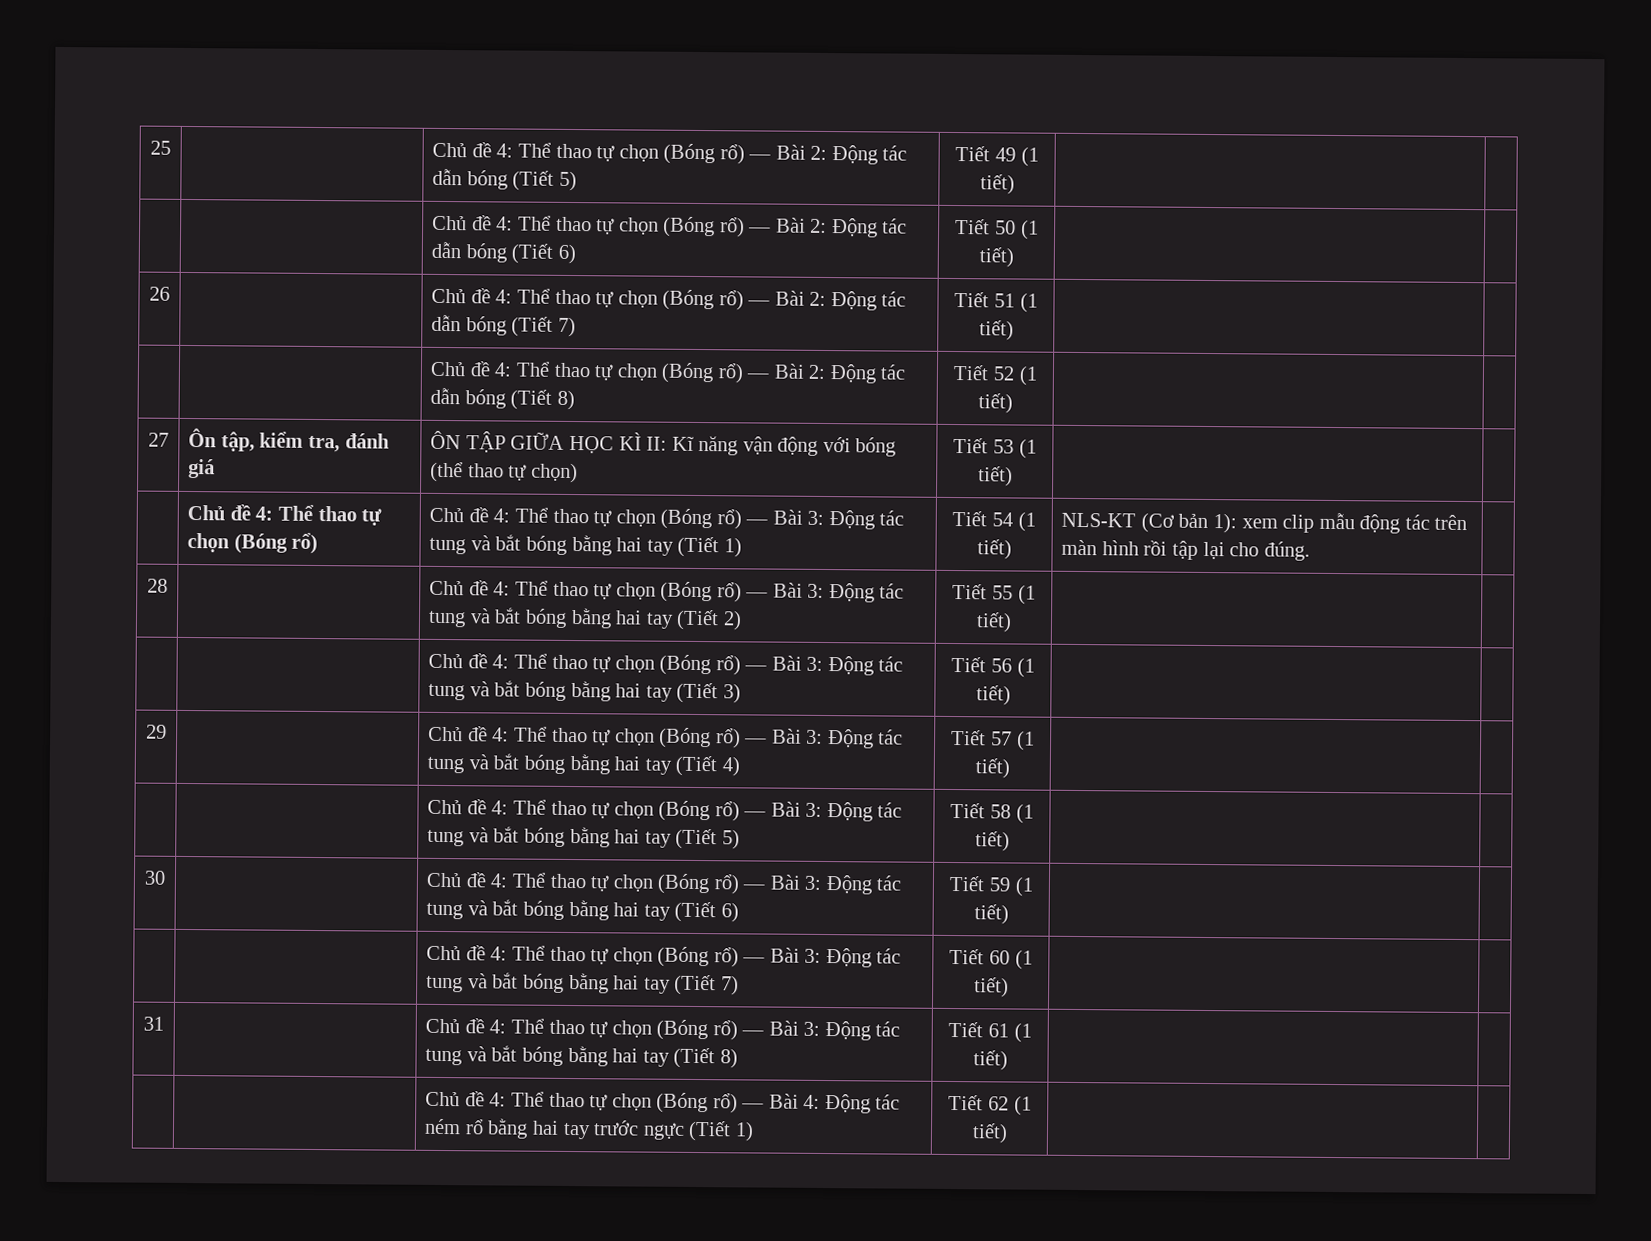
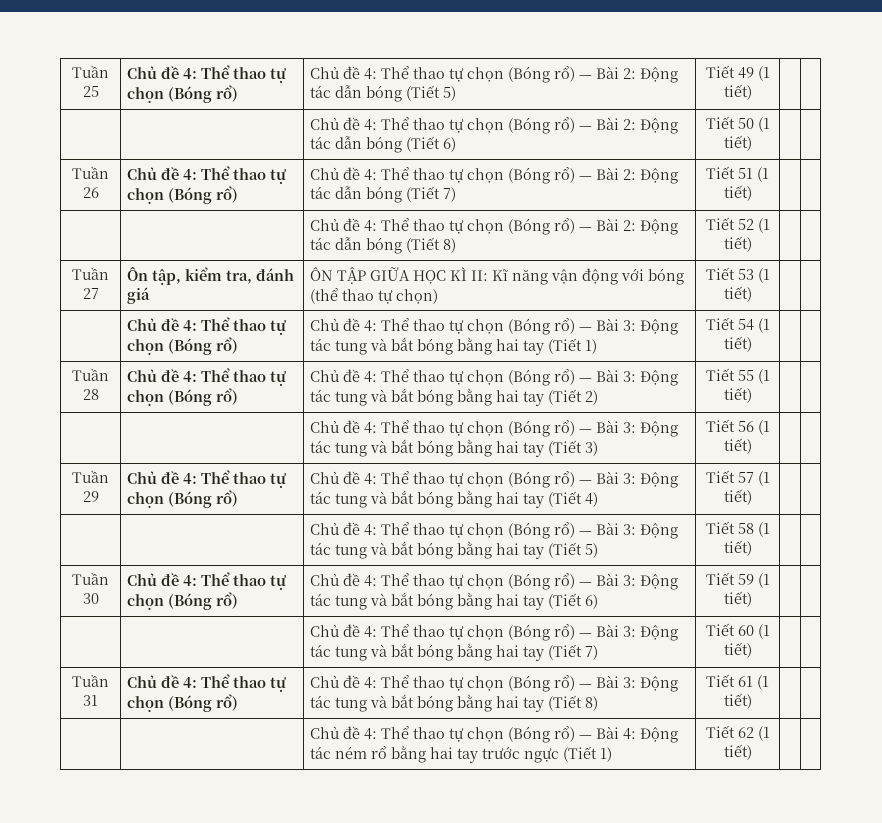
(150, 147) none -> [72,65,109,78] Tuần
(171, 147) none -> [126,65,286,83] [126,85,238,103] Chủ đề 4: Thể thao tự chọn (Bóng rổ)
(1014, 257) none -> [72,166,109,179] Tuần
(170, 293) none -> [126,166,286,184] [126,186,238,204] Chủ đề 4: Thể thao tự chọn (Bóng rổ)
(1013, 403) none -> [72,267,109,280] Tuần
[1061,512,1468,534] [1061,539,1310,561] [147,578,168,593] NLS-KT (Cơ bản 1): xem clip mẫu động tác trên màn hình rồi tập lại cho đúng. | // 28 | -> [72,368,109,381] [82,389,99,400] [126,368,286,386] [126,388,238,406] | // Tuần 28 | Chủ đề 4: Thể thao tự chọn (Bóng rổ)
(1011, 695) none -> [72,470,109,483] Tuần
(167, 731) none -> [126,470,286,488] [126,490,238,508] Chủ đề 4: Thể thao tự chọn (Bóng rổ)
(1010, 841) none -> [72,572,109,585] Tuần
(166, 877) none -> [126,572,286,590] [126,592,238,610] Chủ đề 4: Thể thao tự chọn (Bóng rổ)
(1009, 987) none -> [72,674,109,687] Tuần
(164, 1023) none -> [126,674,286,692] [126,694,238,712] Chủ đề 4: Thể thao tự chọn (Bóng rổ)

